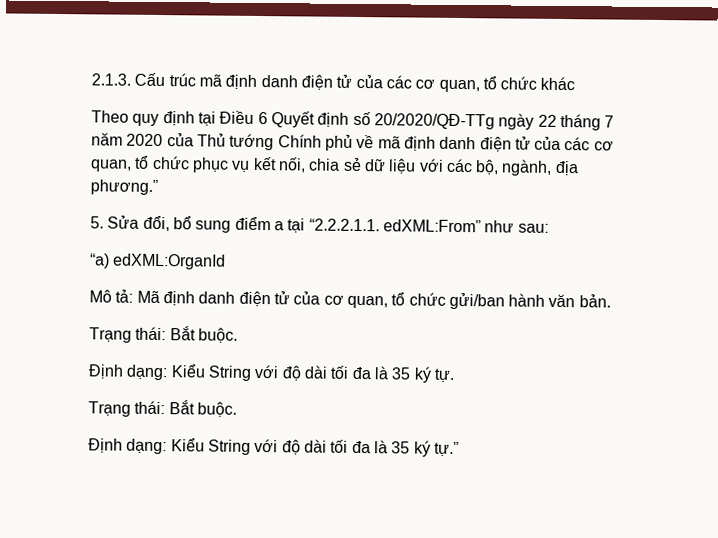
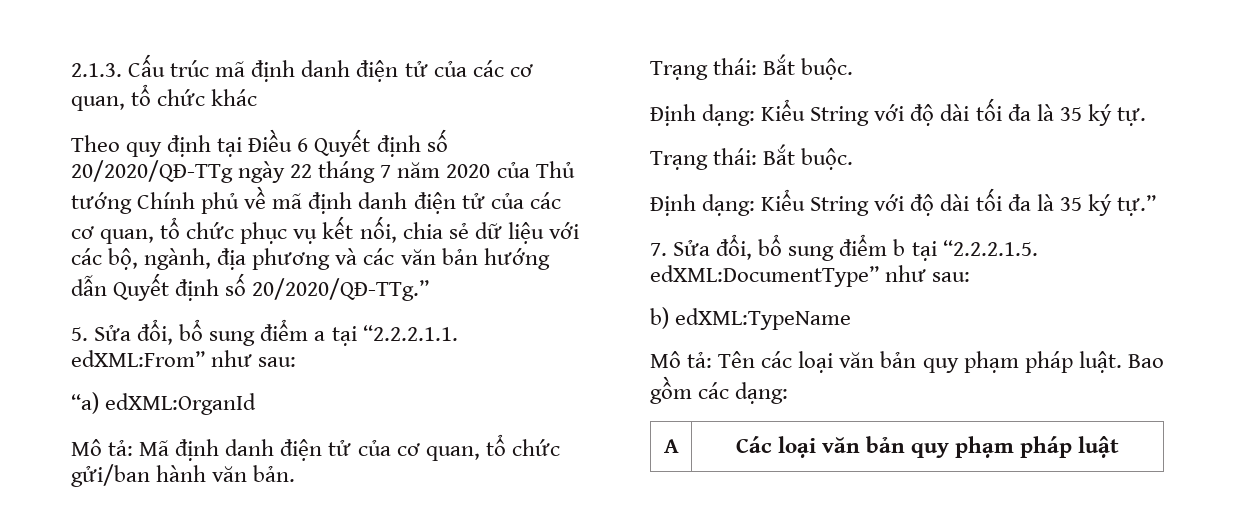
[90,179,158,195] phương.” -> [252,248,550,270] [71,273,430,301] phương và các văn bản hướng dẫn Quyết định số 20/2020/QĐ-TTg.”
(459, 449) none -> [650,234,1038,261] [650,265,971,287] [650,307,852,330] [650,351,1164,373] [650,376,789,404] [663,439,679,453] [735,436,1120,458] // 7. Sửa đổi, bổ sung điểm b tại “2.2.2.1.5. edXML:DocumentType” như sau: // b) edXML:TypeName // Mô tả: Tên các loại văn bản quy phạm pháp luật. Bao gồm các dạng: // A | Các loại văn bản quy phạm pháp luật

